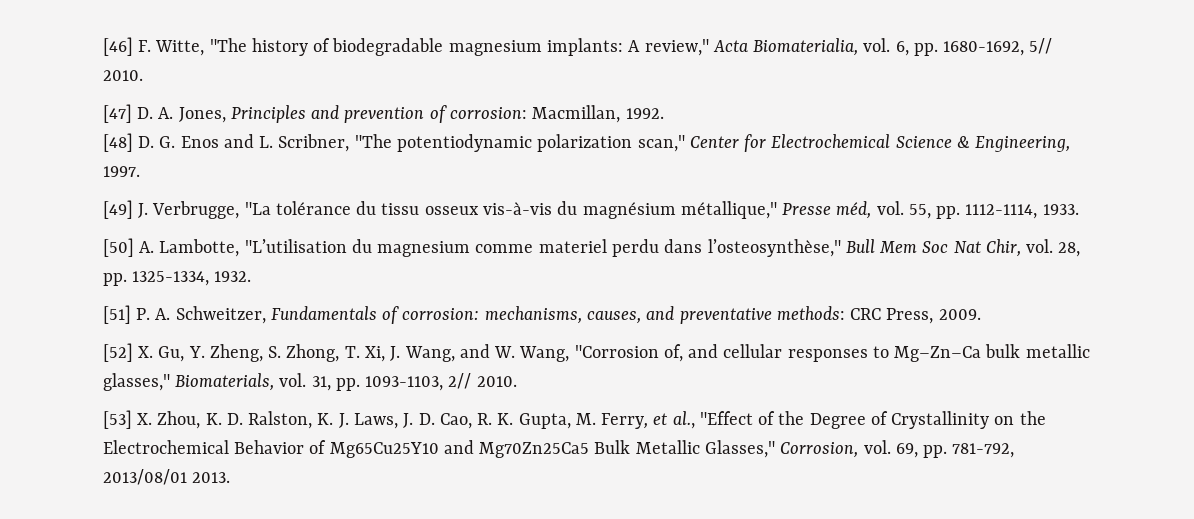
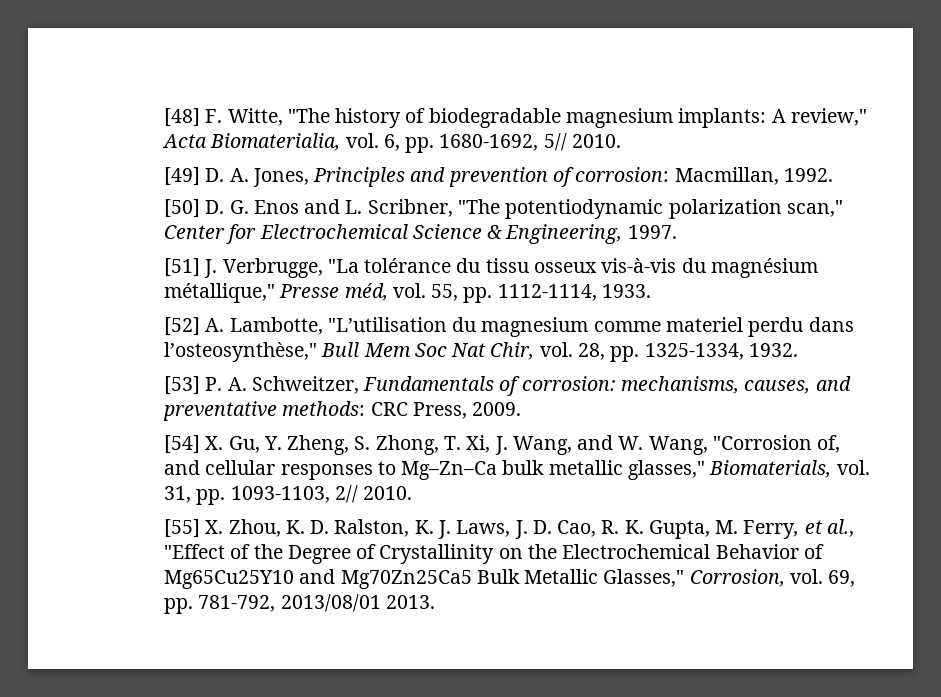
[102,37,133,56] [46] -> [164,108,201,127] [48]
[102,104,132,123] [47] -> [164,167,201,186] [49]
[102,133,133,152] [48] -> [164,199,201,218] [50]
[102,200,133,219] [49] -> [164,258,201,277] [51]
[102,238,134,257] [50] -> [164,317,201,336] [52]
[102,305,131,324] [51] -> [164,376,201,395] [53]
[102,343,133,362] [52] -> [164,435,201,454] [54]
[102,410,132,429] [53] -> [164,519,201,538] [55]

